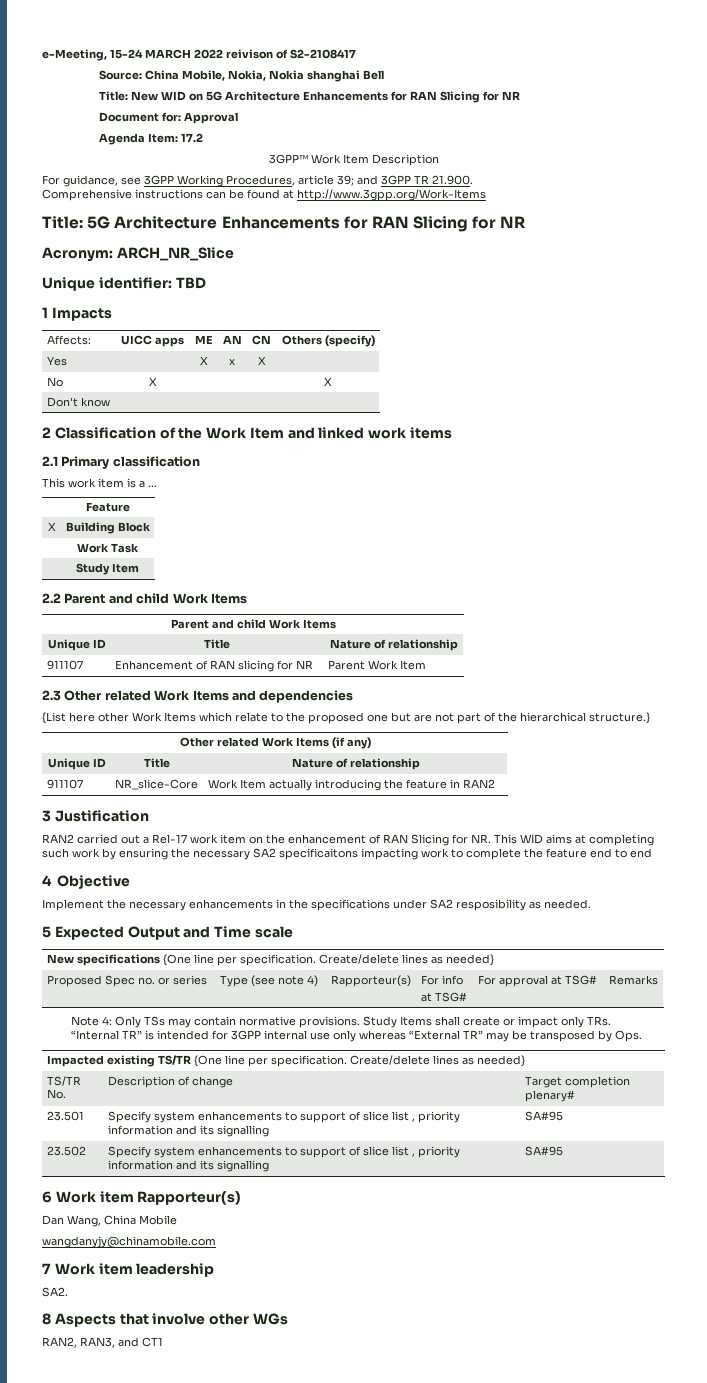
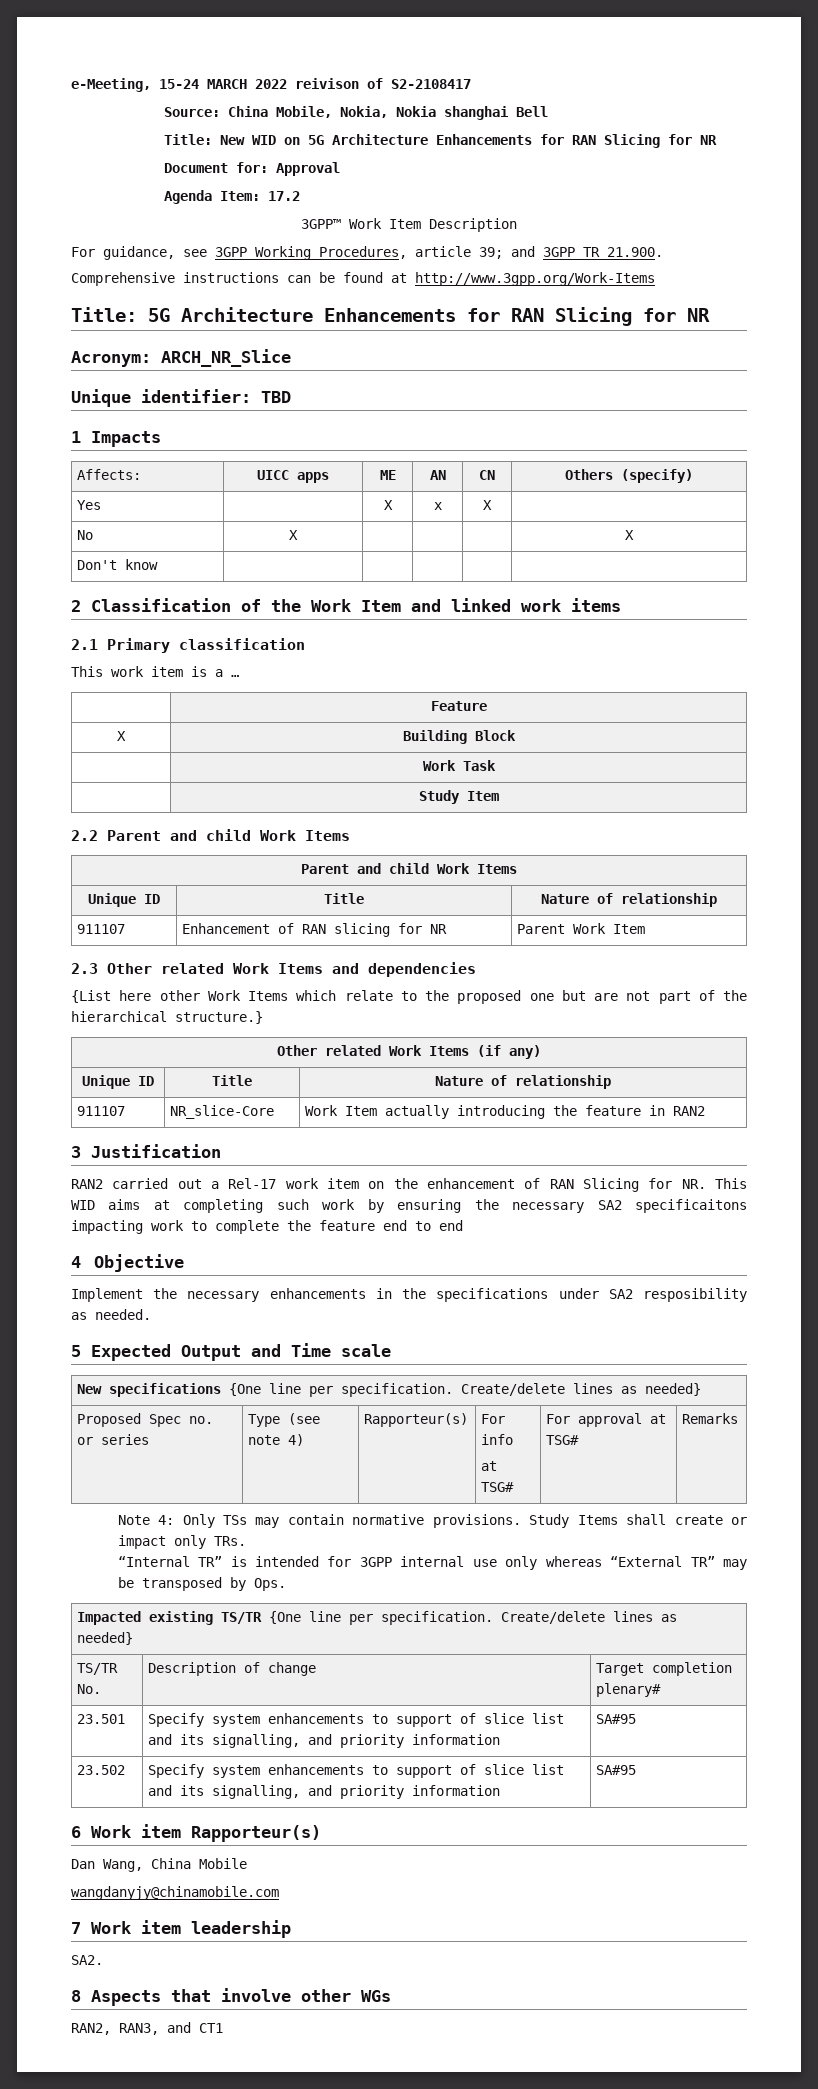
[411,1111,460,1123] [107,1125,269,1137] , priority information and its signalling -> [148,1734,501,1748] and its signalling, and priority information
[411,1146,460,1158] [107,1160,269,1172] , priority information and its signalling -> [148,1785,501,1799] and its signalling, and priority information

